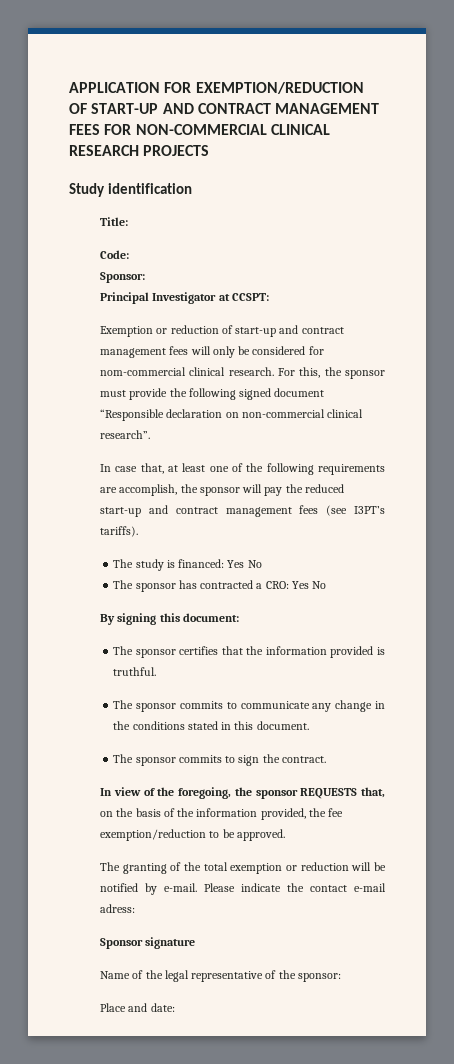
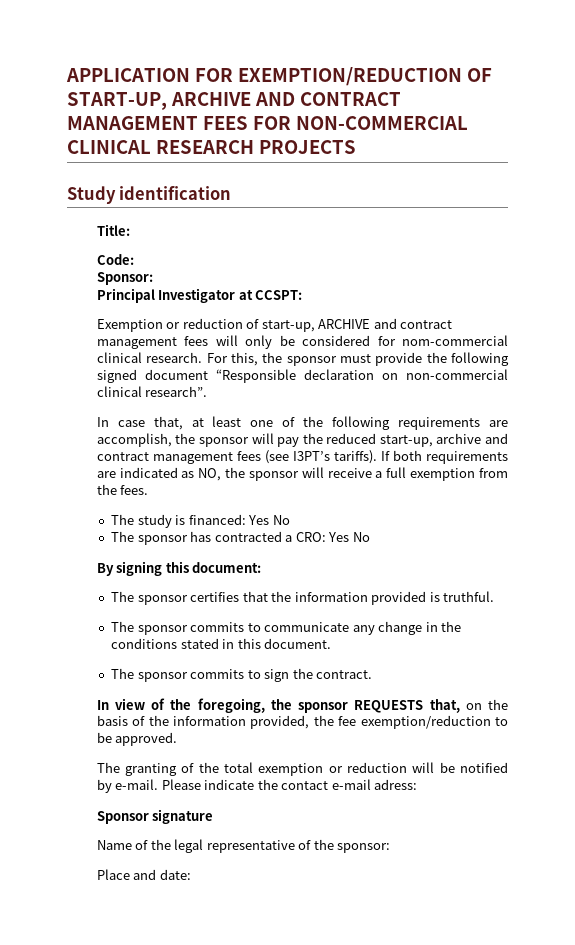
[91,103,159,114] START-UP -> [67,92,251,110] START-UP, ARCHIVE
[235,327,277,337] start-up -> [261,319,371,332] start-up, ARCHIVE
[100,507,142,517] start-up -> [379,433,482,447] start-up, archive
(139, 531) none -> [380,450,508,464] [96,467,508,481] [96,484,149,495] If both requirements are indicated as NO, the sponsor will receive a full exemption from the fees.

